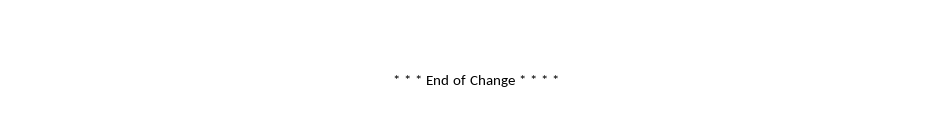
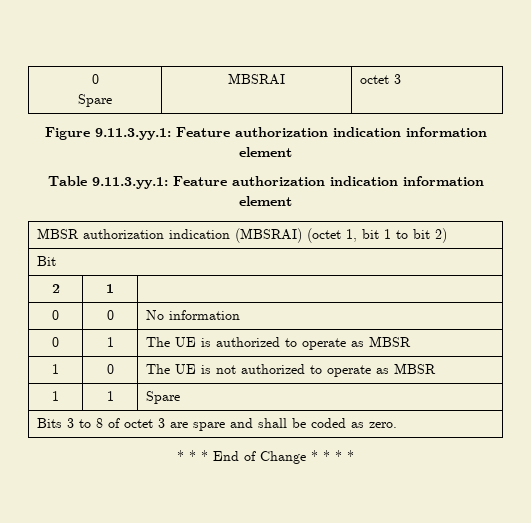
(393, 80) none -> [91,74,99,84] [78,94,112,107] [228,73,285,85] [360,74,402,84] [44,127,487,140] [239,147,292,157] [47,176,484,189] [239,196,292,206] [37,228,448,243] [37,256,57,266] [51,284,60,293] [106,284,114,293] [52,310,59,320] [106,310,114,320] [146,310,241,320] [52,337,59,347] [106,337,114,347] [146,336,412,350] [52,364,59,374] [106,364,114,374] [146,363,437,377] [52,391,59,401] [106,391,114,401] [146,391,181,404] [37,418,398,431] 0 // Spare | MBSRAI | octet 3 // Figure 9.11.3.yy.1: Feature authorization indication information element // Table 9.11.3.yy.1: Feature authorization indication information element // MBSR authorization indication (MBSRAI) (octet 1, bit 1 to bit 2) // Bit // 2 | 1 | // 0 | 0 | No information // 0 | 1 | The UE is authorized to operate as MBSR // 1 | 0 | The UE is not authorized to operate as MBSR // 1 | 1 | Spare // Bits 3 to 8 of octet 3 are spare and shall be coded as zero. //

